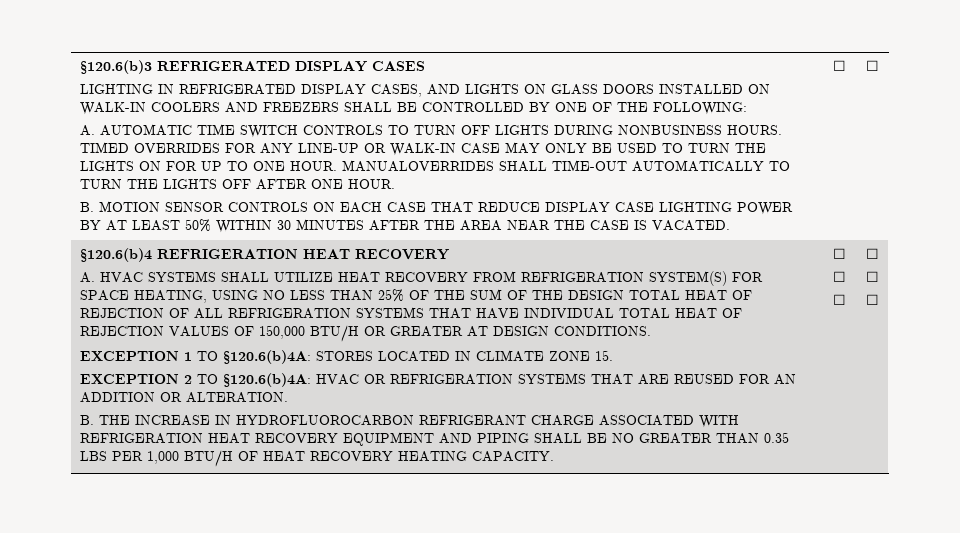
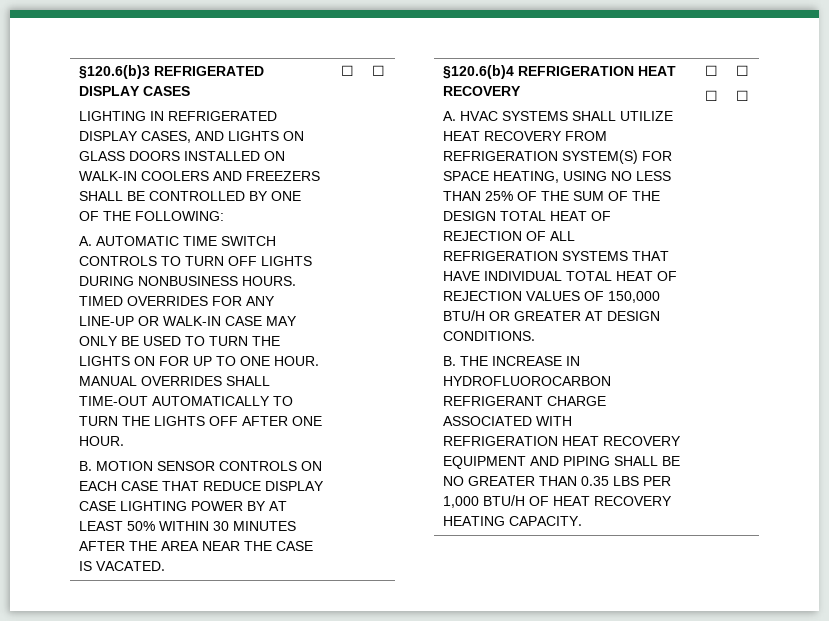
[342,160,495,172] MANUALOVERRIDES -> [78,376,222,386] MANUAL OVERRIDES
[80,350,614,364] [80,373,797,387] [80,392,289,403] // EXCEPTION 1 TO §120.6(b)4A: STORES LOCATED IN CLIMATE ZONE 15. // EXCEPTION 2 TO §120.6(b)4A: HVAC OR REFRIGERATION SYSTEMS THAT ARE REUSED FOR AN ADDITION OR ALTERATION. -> (535, 336) none
[832,294,846,305] [865,248,879,259] [865,271,879,282] [865,294,879,305] // ☐ | ☐ // ☐ // ☐ -> [736,65,749,76] [736,90,749,101] | ☐ // ☐

